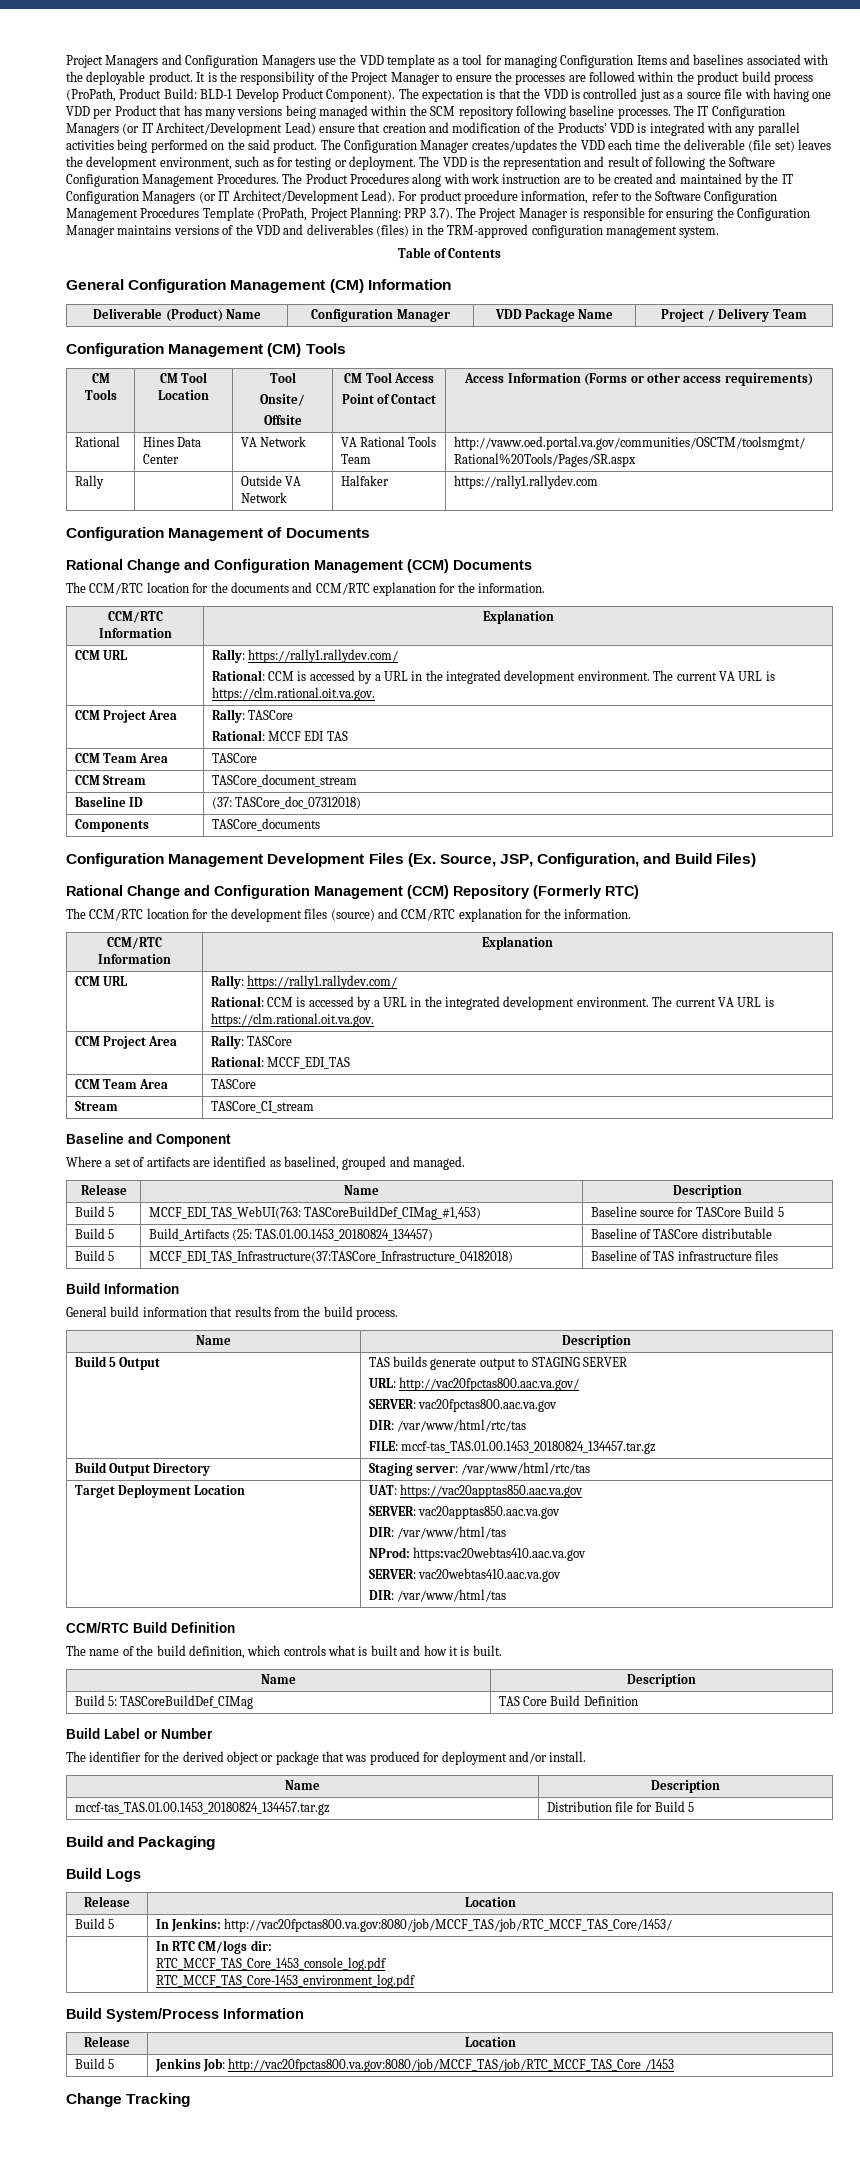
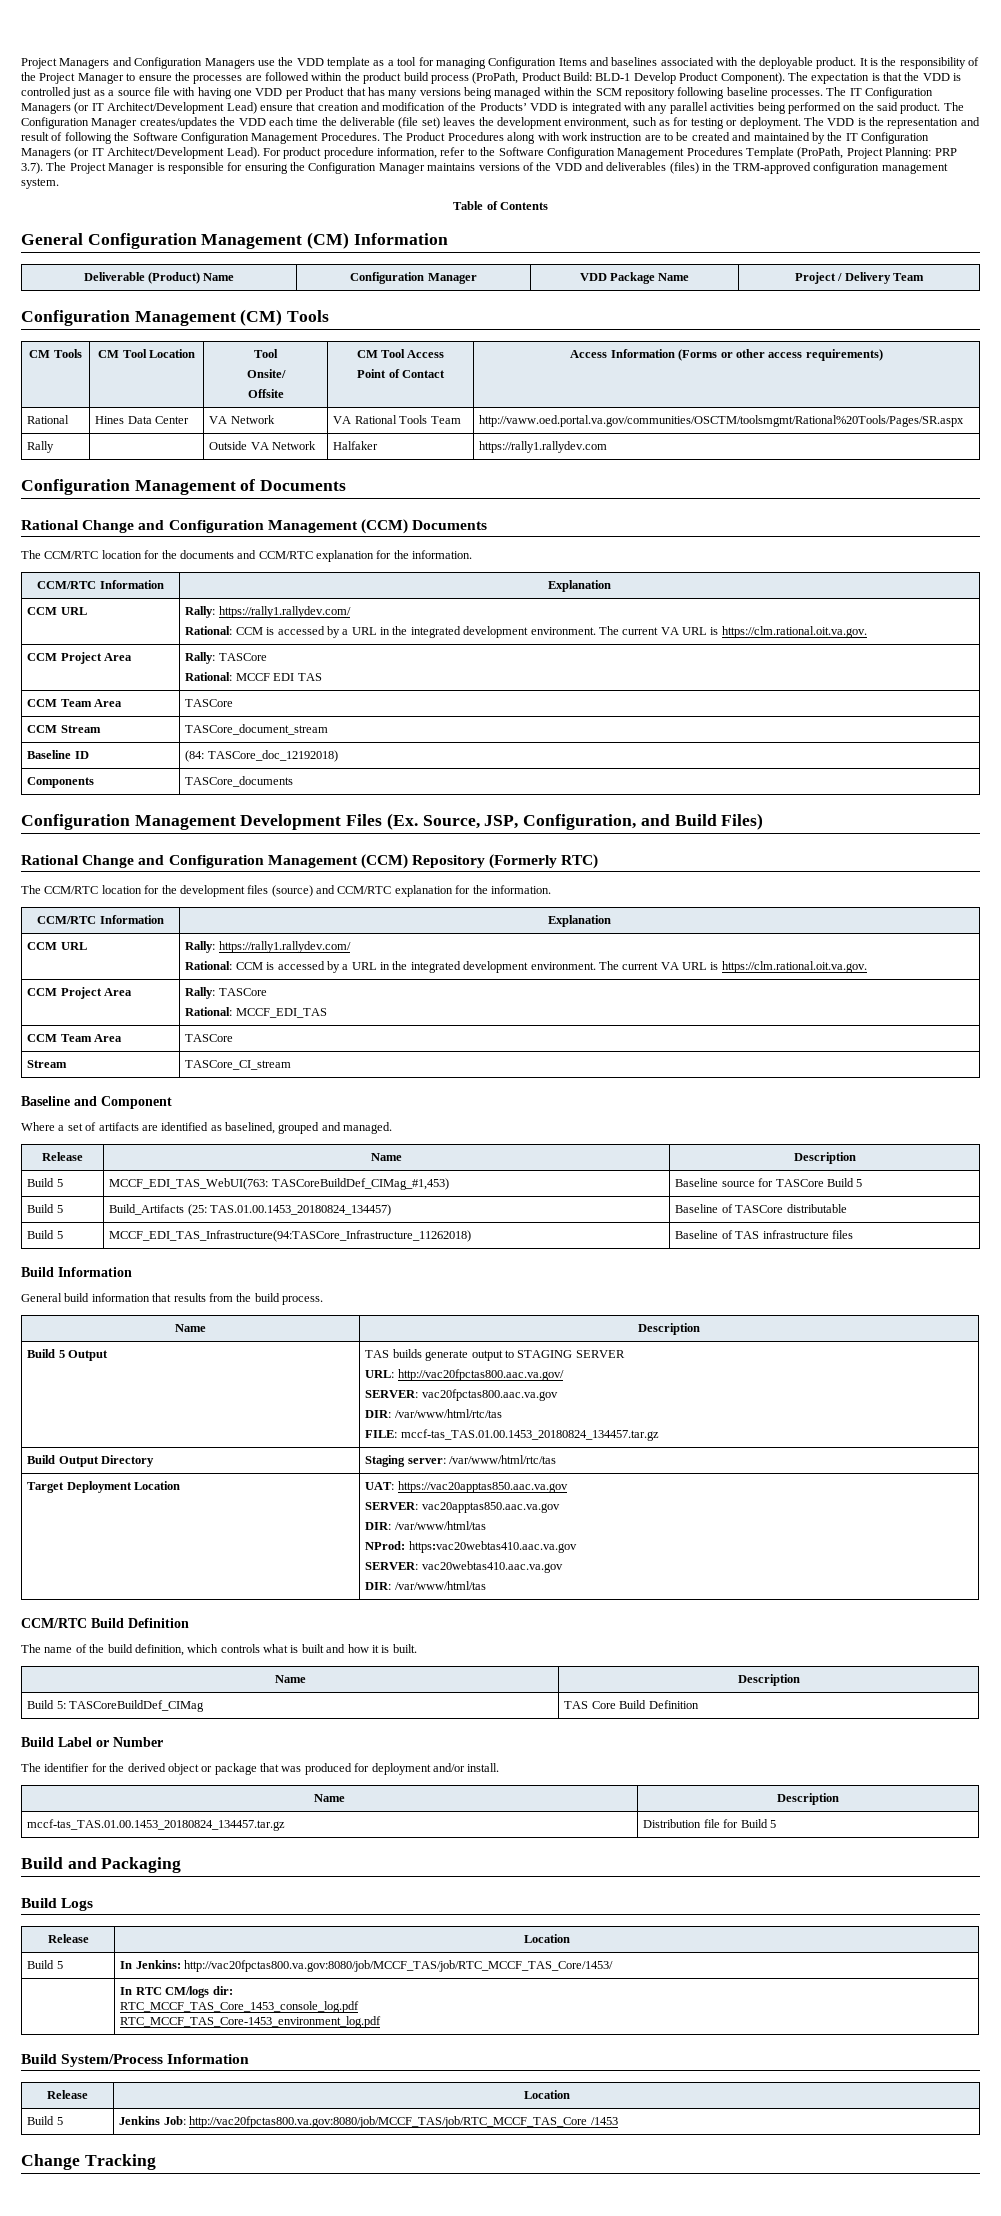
[211,796,362,809] (37: TASCore_doc_07312018) -> [185,750,338,762] (84: TASCore_doc_12192018)
[148,1251,513,1263] MCCF_EDI_TAS_Infrastructure(37:TASCore_Infrastructure_04182018) -> [109,1230,472,1242] MCCF_EDI_TAS_Infrastructure(94:TASCore_Infrastructure_11262018)

